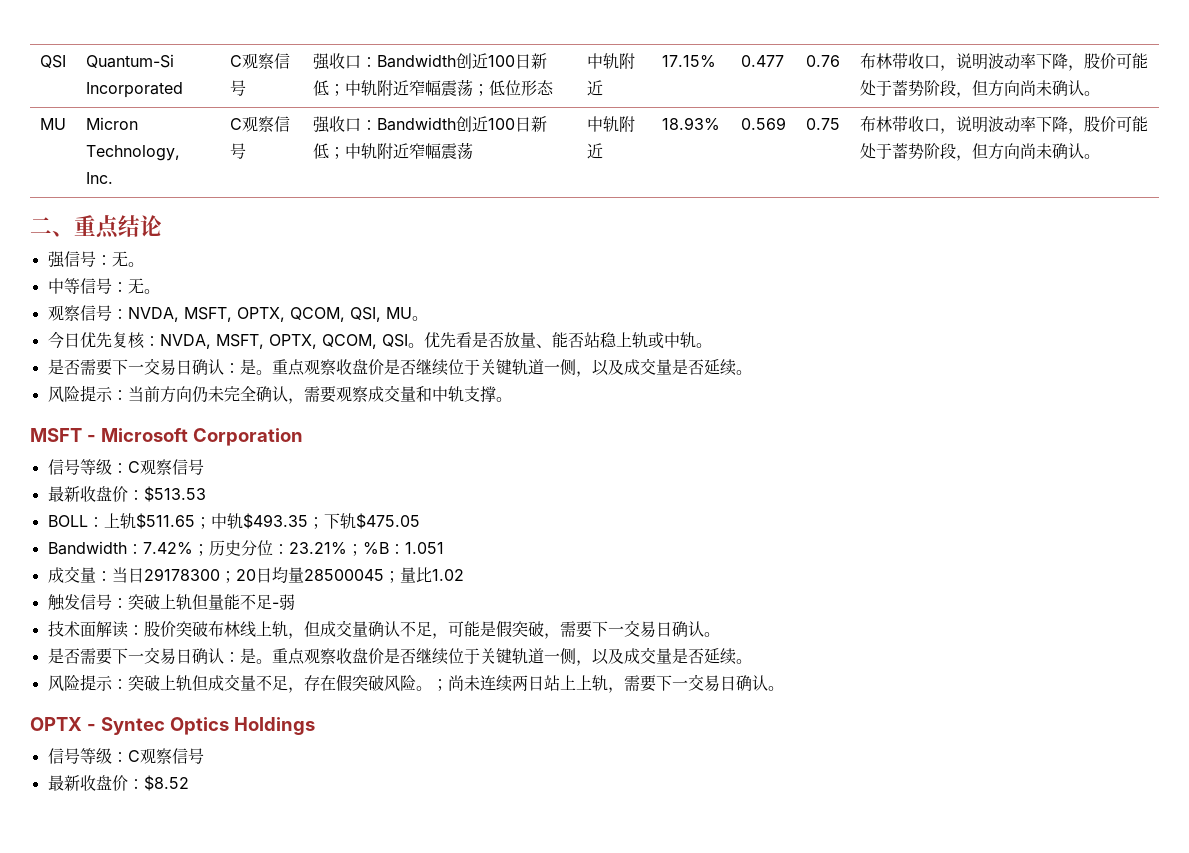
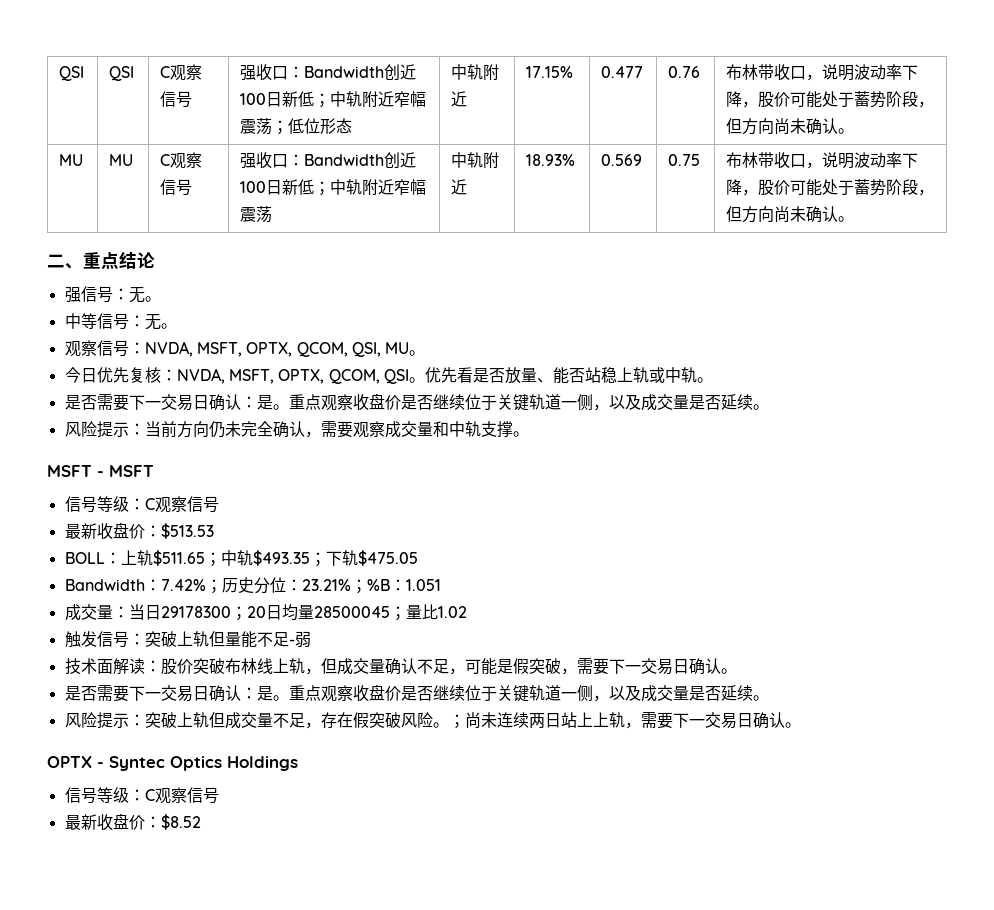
[39,55,66,68] [85,54,174,68] [85,82,183,98] QSI | Quantum-Si Incorporated -> [59,66,85,81] [109,66,135,81] QSI | QSI
[85,117,138,130] [85,145,180,161] [85,172,113,184] Micron Technology, Inc. -> [109,154,134,166] MU
[100,428,303,446] Microsoft Corporation -> [109,465,154,477] MSFT

